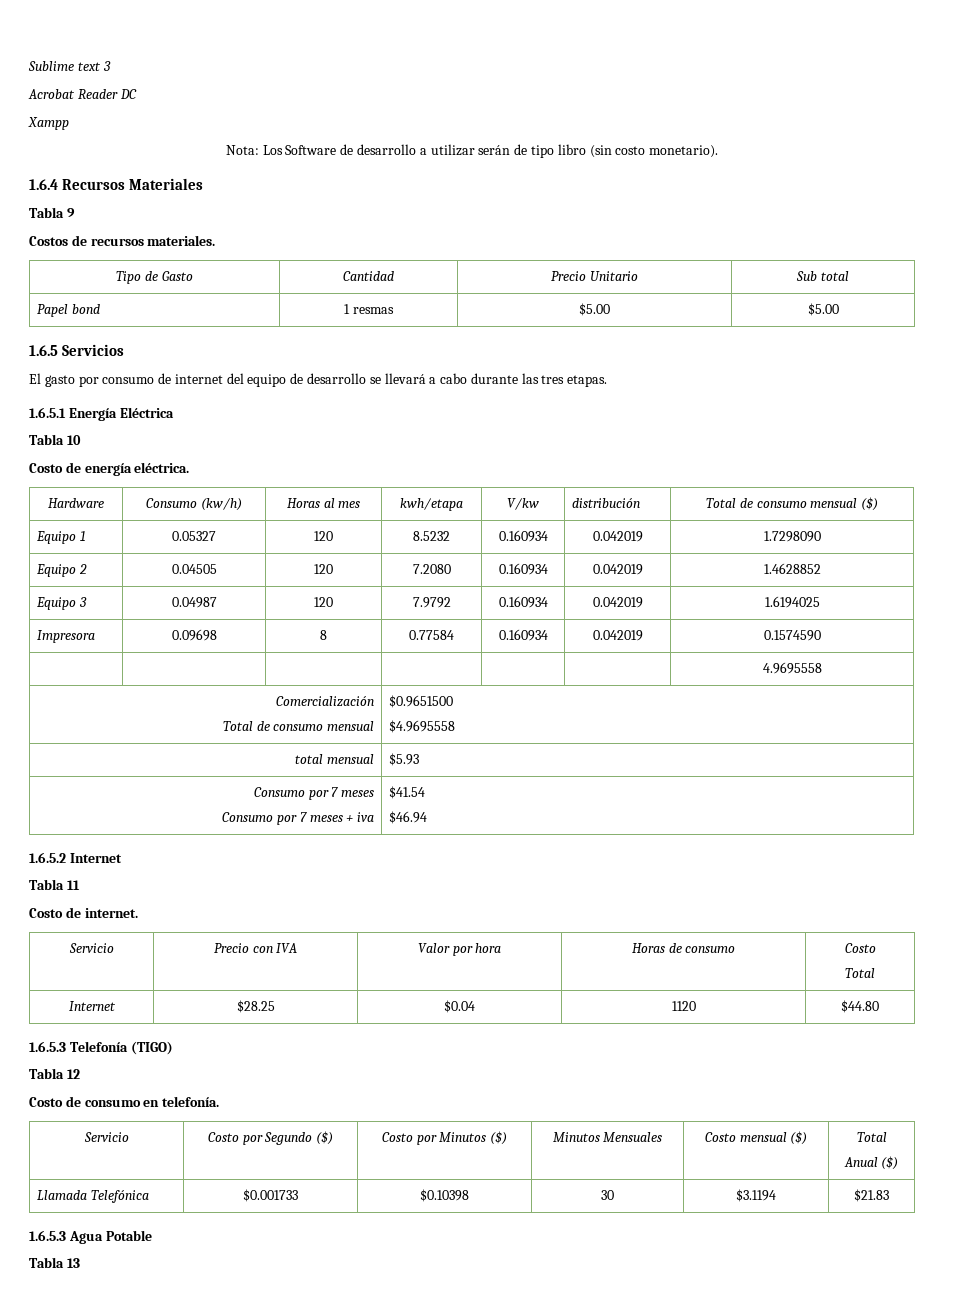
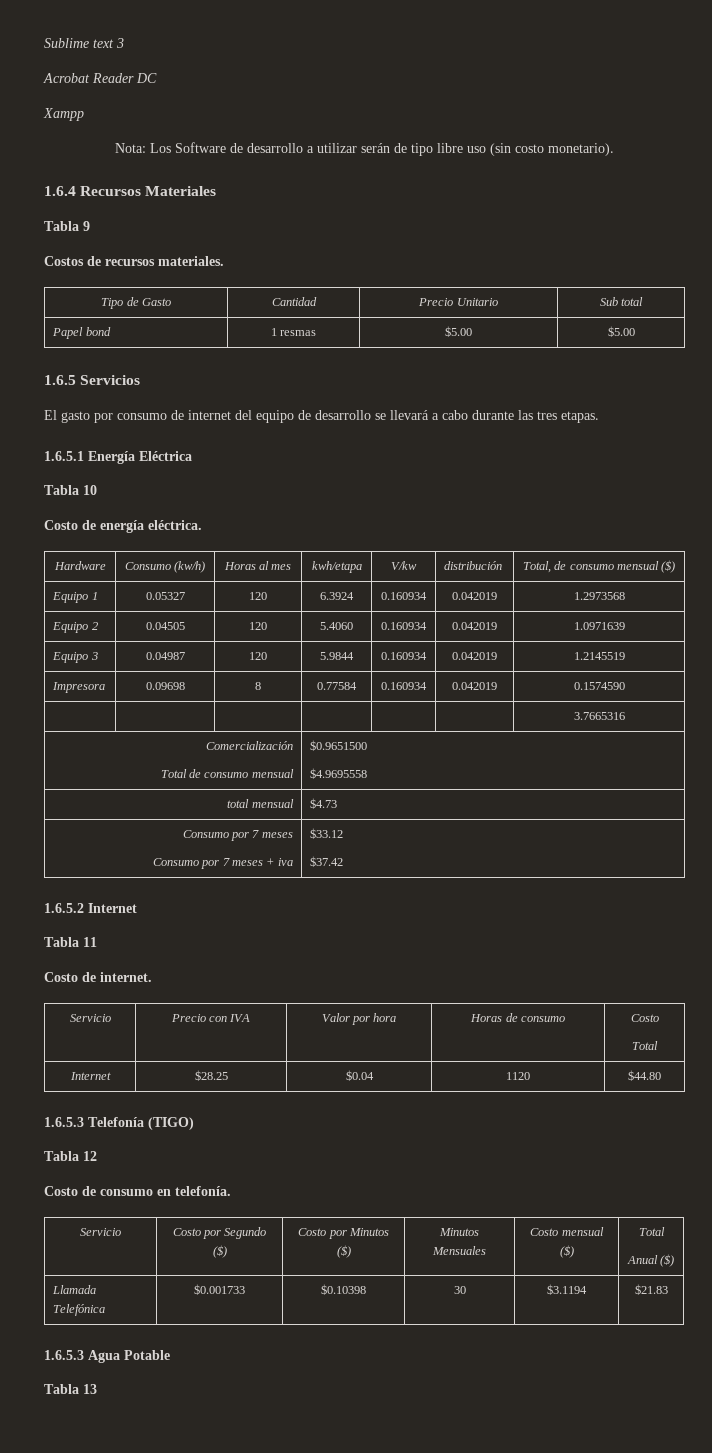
[557,144,586,155] libro -> [437,143,486,153] libre uso
[705,498,736,508] Total -> [522,561,551,573] Total,
[413,531,450,541] [498,530,548,542] [592,531,643,542] [763,531,821,542] 8.5232 | 0.160934 | 0.042019 | 1.7298090 -> [320,592,354,600] [381,592,427,600] [452,592,497,600] [573,592,625,600] 6.3924 | 0.160934 | 0.042019 | 1.2973568
[412,564,451,574] [498,563,548,575] [592,564,643,575] [763,563,821,574] 7.2080 | 0.160934 | 0.042019 | 1.4628852 -> [320,622,353,630] [381,622,427,630] [452,622,497,630] [573,622,625,630] 5.4060 | 0.160934 | 0.042019 | 1.0971639
[412,597,451,608] [498,596,548,608] [592,597,643,608] [764,596,820,608] 7.9792 | 0.160934 | 0.042019 | 1.6194025 -> [320,652,354,660] [381,652,427,660] [452,652,497,660] [573,652,625,660] 5.9844 | 0.160934 | 0.042019 | 1.2145519
[762,662,822,674] 4.9695558 -> [573,712,625,720] 3.7665316
[388,753,419,766] $5.93 -> [310,798,338,809] $4.73
[388,786,425,799] [388,811,427,824] $41.54 // $46.94 -> [310,828,344,839] [310,856,344,867] $33.12 // $37.42

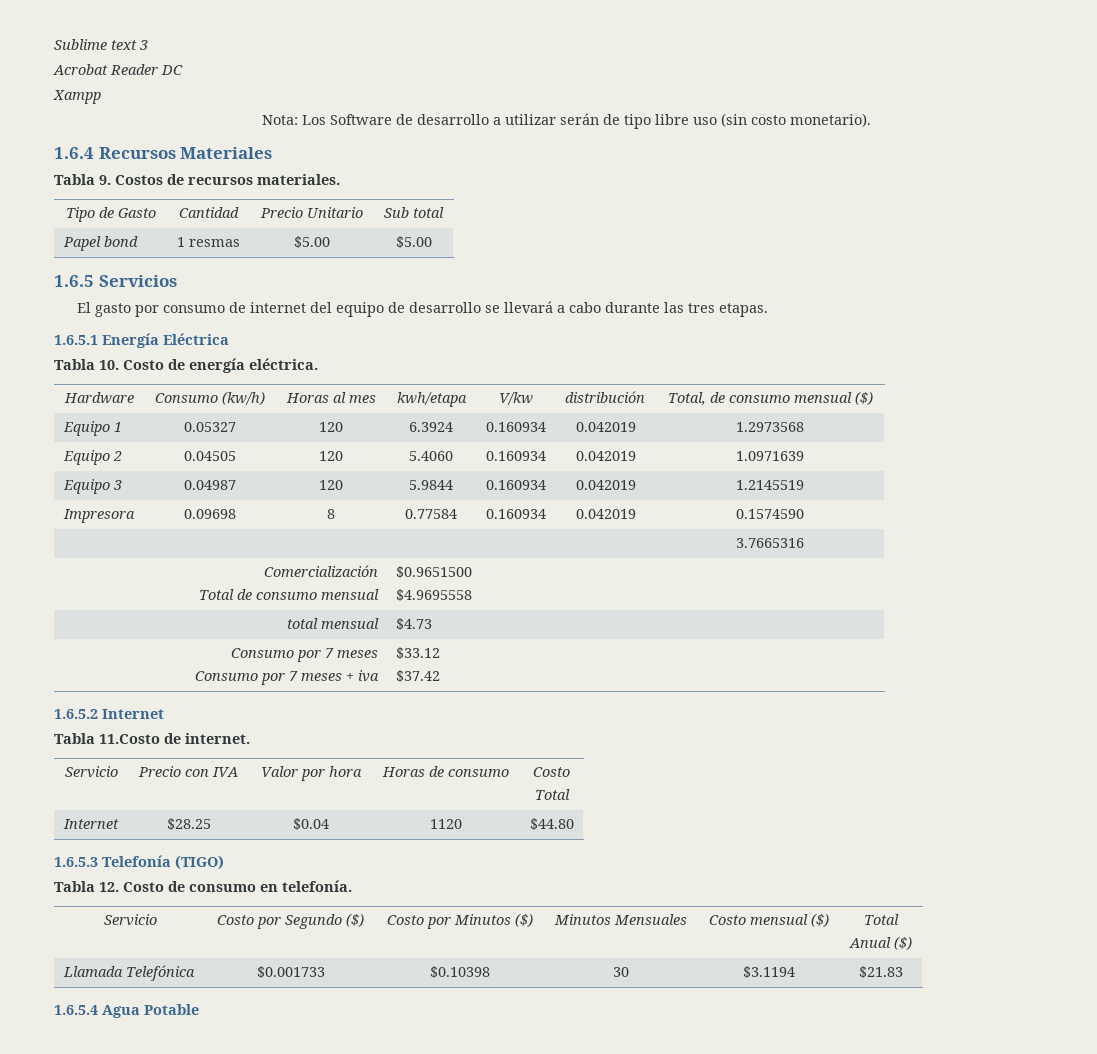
[83,221,90,231] 9 // -> [99,175,111,185] 9.
[83,485,97,495] 10 // -> [99,360,119,370] 10.
[83,937,97,947] [44,972,78,982] 11 // Costo -> [99,734,160,744] 11.Costo
[83,1151,97,1161] 12 // -> [99,882,119,892] 12.
[44,1350,84,1360] 1.6.5.3 -> [54,1005,98,1015] 1.6.5.4
[44,1384,97,1394] // Tabla 13 -> (199, 1009) none

